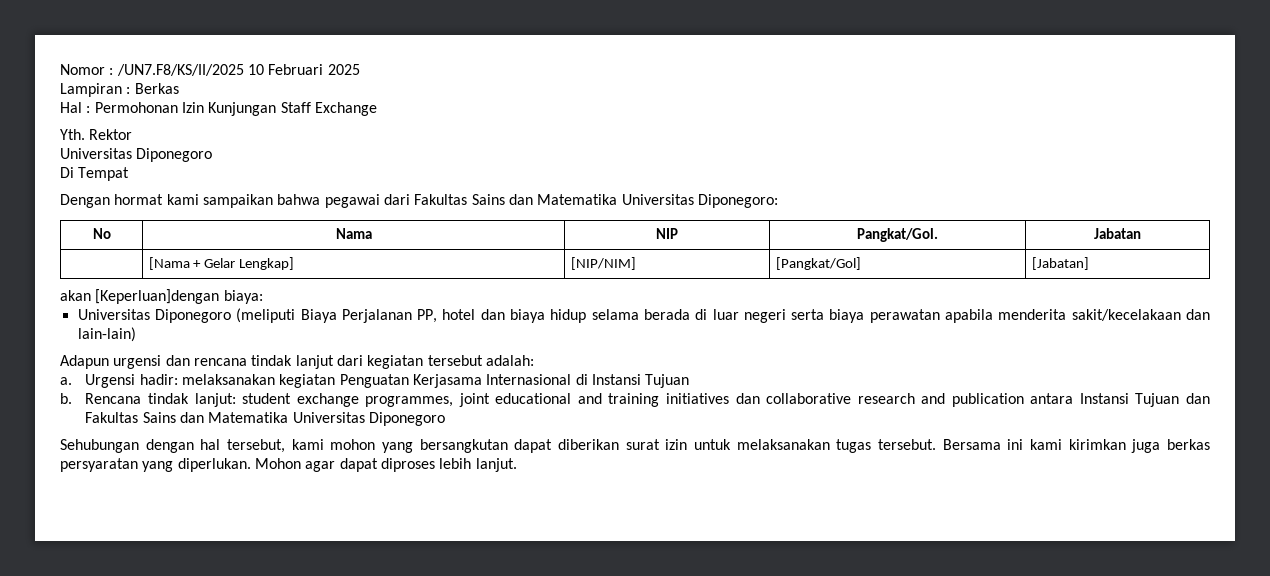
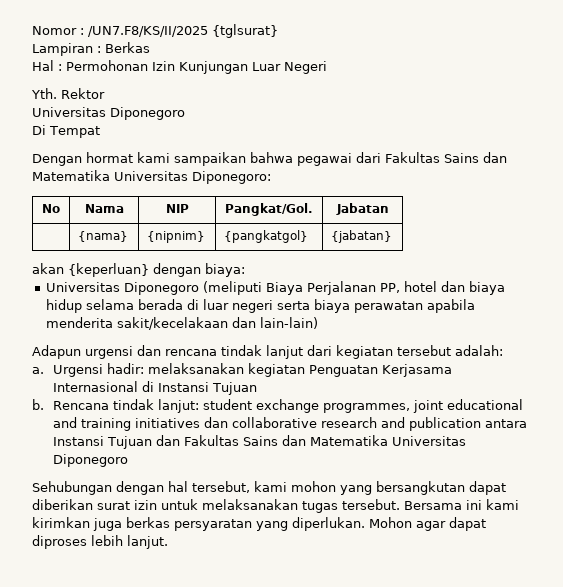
[247,64,360,75] 10 Februari 2025 -> [212,24,278,38] {tglsurat}
[280,102,377,116] Staff Exchange -> [252,61,327,74] Luar Negeri
[148,257,295,270] [570,257,636,270] [775,257,861,270] [1031,257,1089,270] [Nama + Gelar Lengkap] | [NIP/NIM] | [Pangkat/Gol] | [Jabatan] -> [78,231,129,242] [147,231,206,243] [224,230,309,243] [331,230,393,243] {nama} | {nipnim} | {pangkatgol} | {jabatan}
[95,289,220,304] [Keperluan]dengan -> [68,263,201,277] {keperluan} dengan

